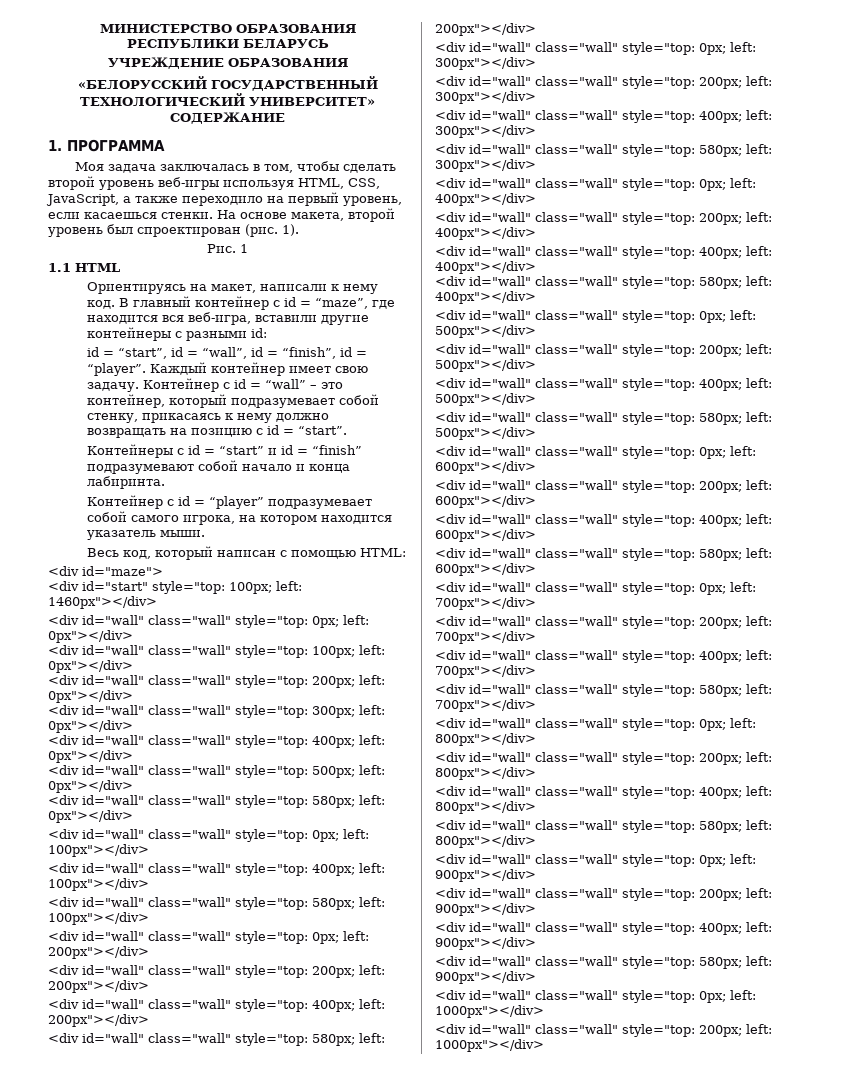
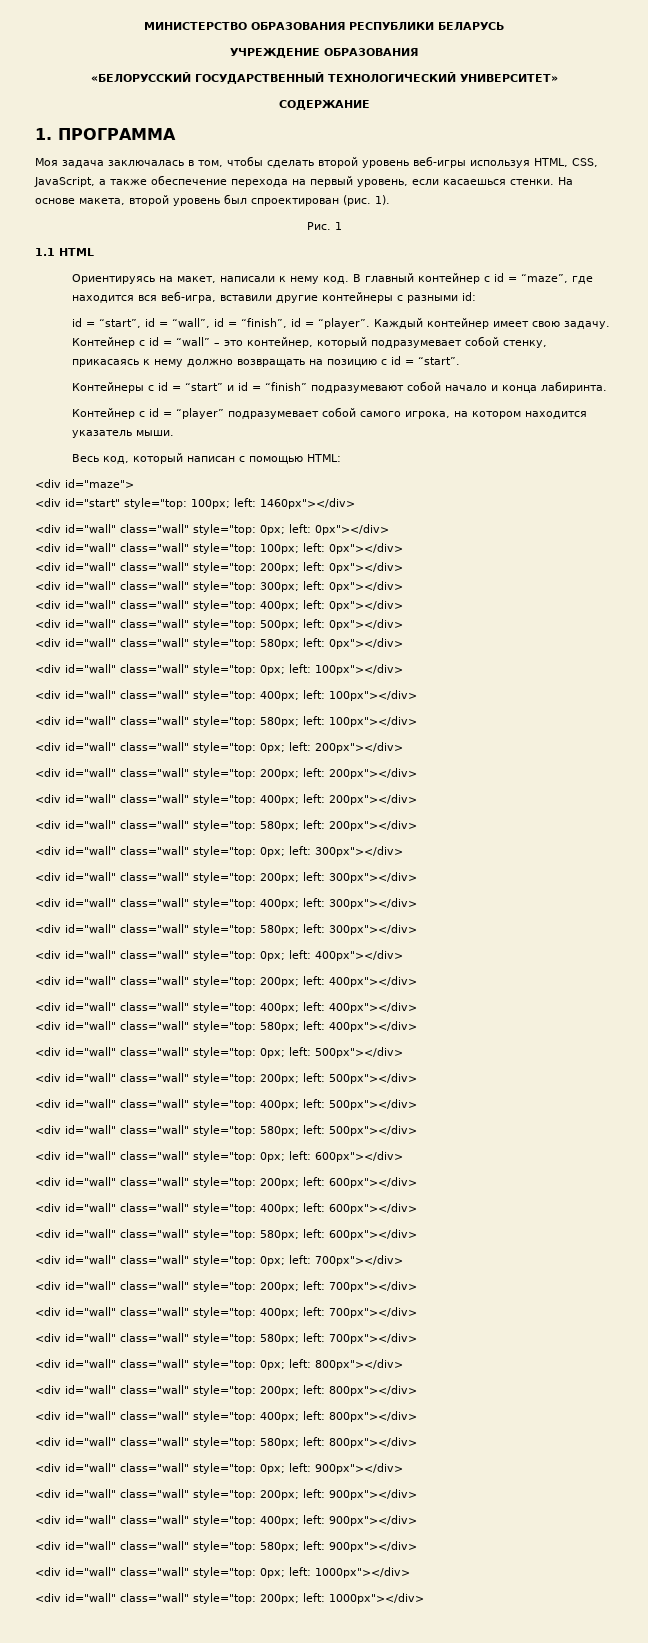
[182,196,263,206] переходило -> [151,175,288,187] обеспечение перехода

